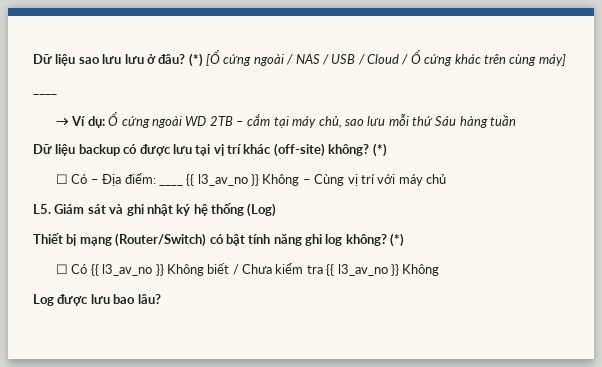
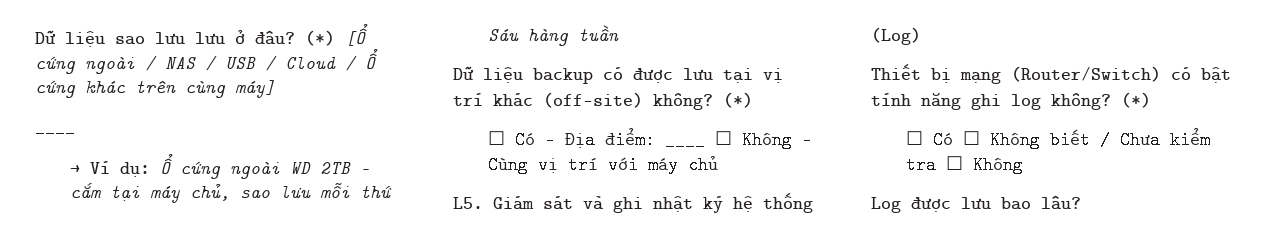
[186,174,260,186] {{ l3_av_no }} -> [714,131,732,145] ☐
[90,264,164,276] {{ l3_av_no }} -> [962,131,980,145] ☐
[326,264,399,276] {{ l3_av_no }} -> [945,156,963,170] ☐

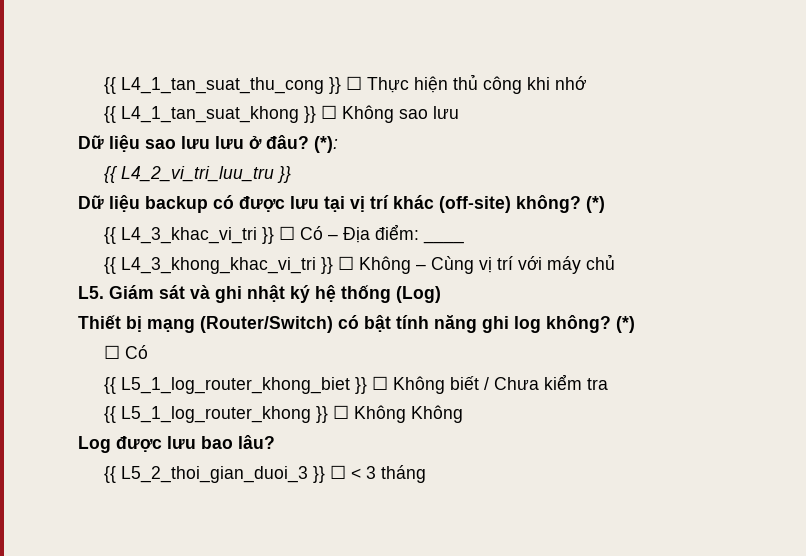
(35, 37) none -> [104,74,587,94] [104,105,460,123] {{ L4_1_tan_suat_thu_cong }} ☐ Thực hiện thủ công khi nhớ // {{ L4_1_tan_suat_khong }} ☐ Không sao lưu //
[305,24,368,47] [35,49,378,74] [35,80,275,98] [35,118,75,136] [69,154,370,179] [69,182,392,203] [487,25,619,46] (*) [Ổ cứng ngoài / NAS / USB / Cloud / Ổ cứng khác trên cùng máy] // ____ // → Ví dụ: Ổ cứng ngoài WD 2TB – cắm tại máy chủ, sao lưu mỗi thứ Sáu hàng tuần -> [314,136,338,153] [104,166,292,183] (*): // {{ L4_2_vi_tri_luu_tru }}
(753, 100) none -> [104,227,275,244] {{ L4_3_khac_vi_tri }}
(705, 140) none -> [104,257,334,274] // {{ L4_3_khong_khac_vi_tri }}
(953, 140) none -> [104,377,368,394] // {{ L5_1_log_router_khong_biet }}
[945,156,1023,174] ☐ Không -> [104,405,464,423] // {{ L5_1_log_router_khong }} ☐ Không Không
(1081, 202) none -> [104,465,427,483] // {{ L5_2_thoi_gian_duoi_3 }} ☐ < 3 tháng

